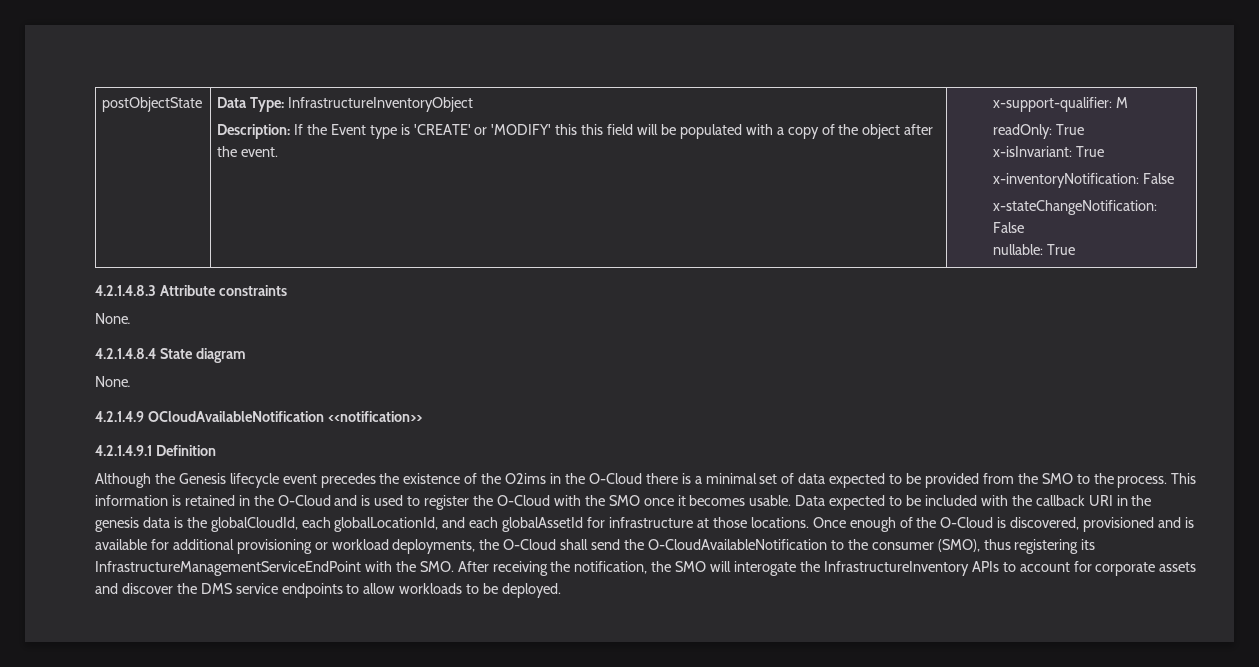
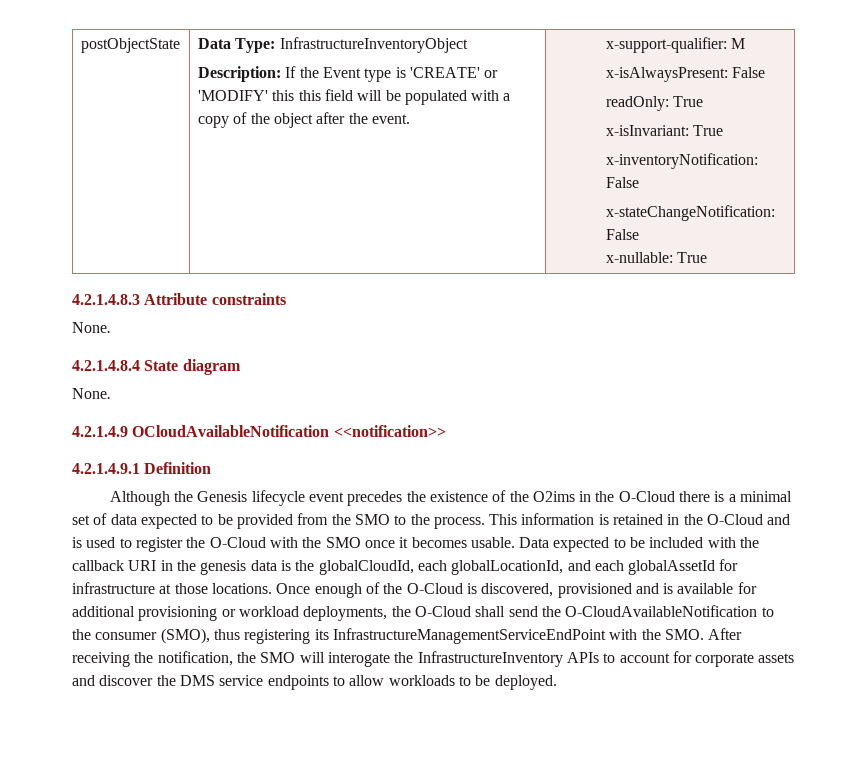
(1128, 102) none -> [605,67,766,82] // x-isAlwaysPresent: False
[992,244,1043,255] nullable: -> [605,252,673,263] x-nullable:

